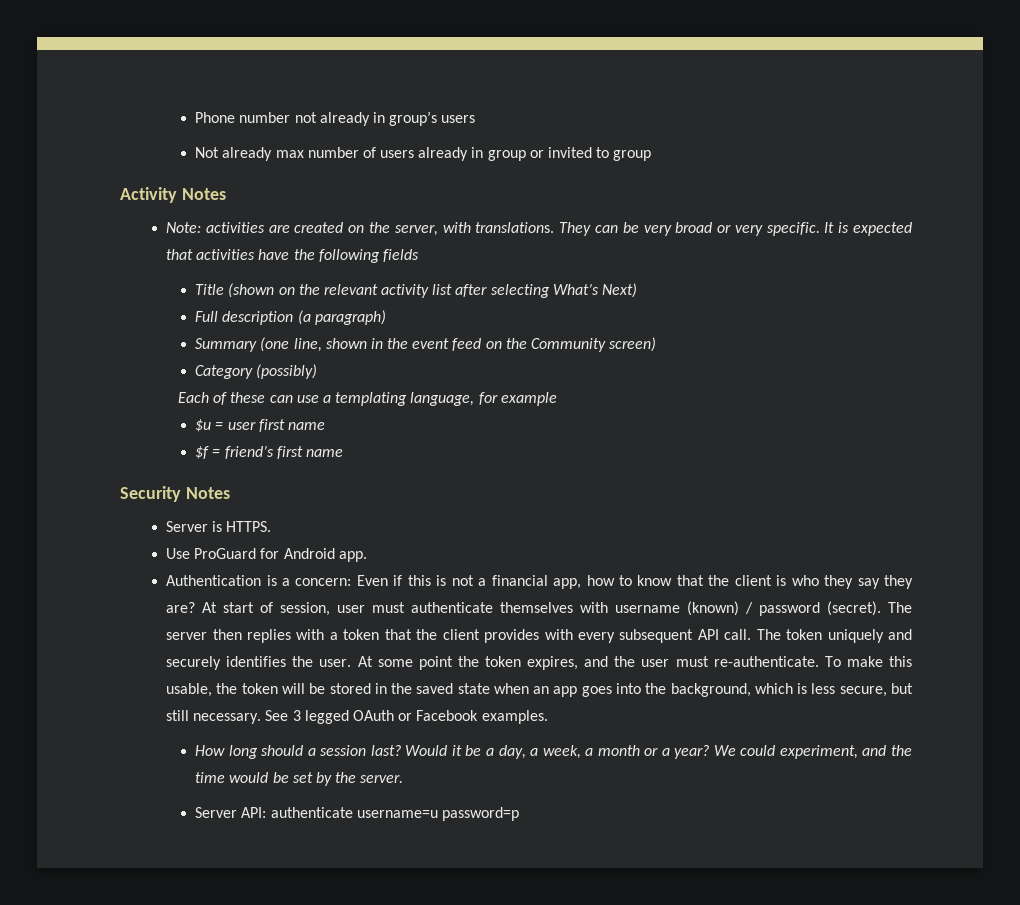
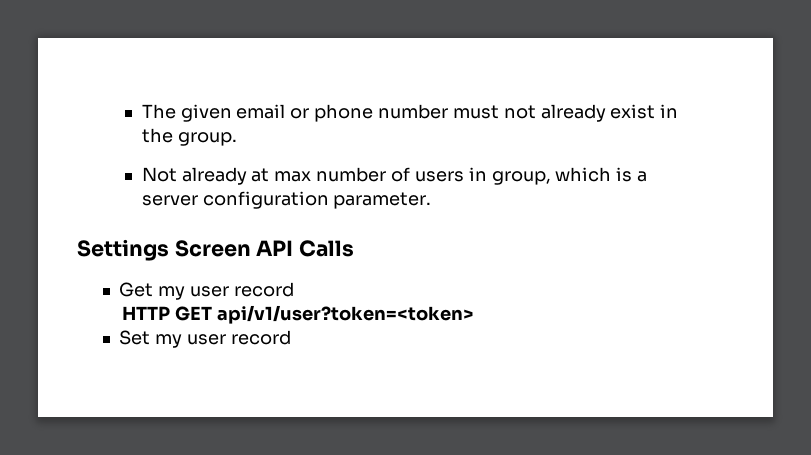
[195,111,476,126] Phone number not already in group’s users -> [141,104,679,122] [141,128,237,146] The given email or phone number must not already exist in the group.
(273, 154) none -> [251,168,270,182] at
[418,147,652,161] [120,187,226,203] [166,222,913,236] [166,249,420,263] [195,283,638,298] [195,310,386,325] [195,337,657,352] [195,364,318,379] [178,392,557,406] [195,419,325,432] [195,445,343,459] [120,486,230,502] [166,521,272,532] [166,548,367,562] [166,575,913,589] [166,601,913,616] [166,629,912,643] [166,656,912,670] [166,683,913,697] [166,710,548,724] [195,745,912,759] [195,772,404,786] [195,807,519,821] already in group or invited to group // Activity Notes // Note: activities are created on the server, with translations. They can be very broad or very specific. It is expected that activities have the following fields // Title (shown on the relevant activity list after selecting What’s Next) // Full description (a paragraph) // Summary (one line, shown in the event feed on the Community screen) // Category (possibly) // Each of these can use a templating language, for example // $u = user first name // $f = friend’s first name // Security Notes // Server is HTTPS. // Use ProGuard for Android app. // Authentication is a concern: Even if this is not a financial app, how to know that the client is who they say they are? At start of session, user must authenticate themselves with username (known) / password (secret). The server then replies with a token that the client provides with every subsequent API call. The token uniquely and securely identifies the user. At some point the token expires, and the user must re-authenticate. To make this usable, the token will be stored in the saved state when an app goes into the background, which is less secure, but still necessary. See 3 legged OAuth or Facebook examples. // How long should a session last? Would it be a day, a week, a month or a year? We could experiment, and the time would be set by the server. // Server API: authenticate username=u password=p -> [468,167,648,185] [141,191,432,209] [77,239,355,261] [119,282,294,300] [121,305,474,324] [119,330,291,348] in group, which is a server configuration parameter. // Settings Screen API Calls // Get my user record // HTTP GET api/v1/user?token=<token> // Set my user record

